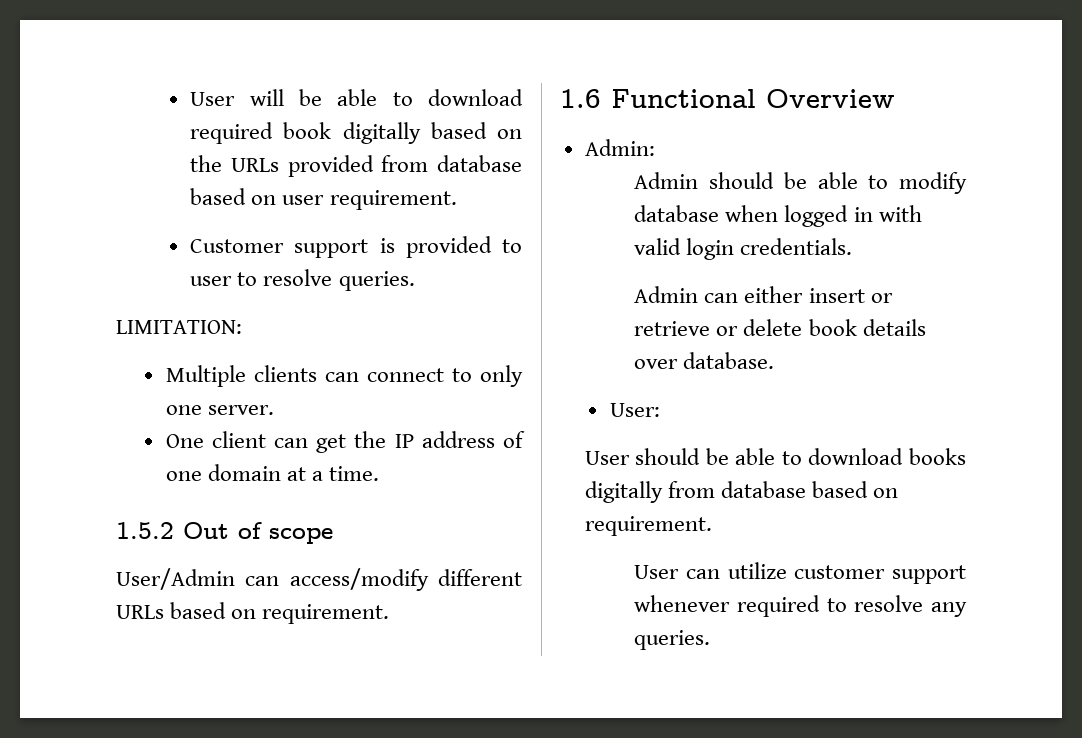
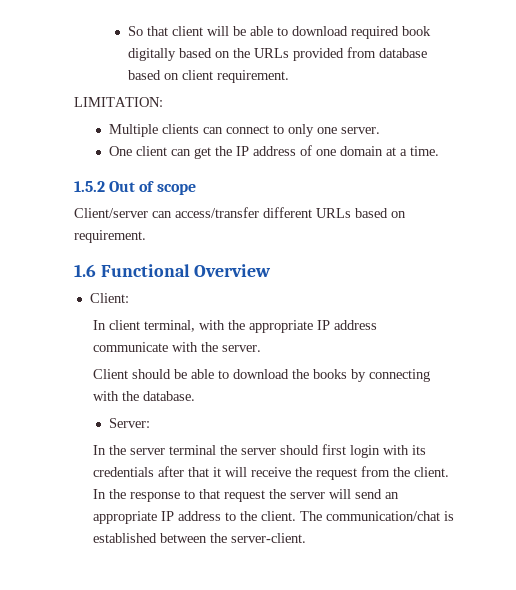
[190,92,236,106] User -> [128,26,204,36] So that client
[282,190,457,210] [190,236,522,258] [190,269,415,291] user requirement. // Customer support is provided to user to resolve queries. -> [182,70,290,83] client requirement.
[116,568,429,591] User/Admin can access/modify -> [74,207,259,218] Client/server can access/transfer
[584,139,655,156] [634,172,967,194] [634,205,922,227] [634,238,853,260] [634,286,893,303] [634,319,926,336] [634,352,775,369] [609,403,660,417] [584,451,630,465] Admin: // Admin should be able to modify database when logged in with valid login credentials. // Admin can either insert or retrieve or delete book details over database. // User: // User -> [89,293,129,303] [93,320,378,333] [93,342,262,352] [93,369,129,379] Client: // In client terminal, with the appropriate IP address communicate with the server. // Client
[909,448,966,465] [584,481,899,503] [584,516,712,536] [634,562,966,584] [634,595,967,617] [634,630,711,650] books digitally from database based on requirement. // User can utilize customer support whenever required to resolve any queries. -> [292,369,431,382] [93,391,196,401] [109,418,151,428] [93,444,427,458] [93,466,450,480] [93,489,400,502] [93,511,455,524] [93,533,307,543] the books by connecting with the database. // Server: // In the server terminal the server should first login with its credentials after that it will receive the request from the client. In the response to that request the server will send an appropriate IP address to the client. The communication/chat is established between the server-client.

